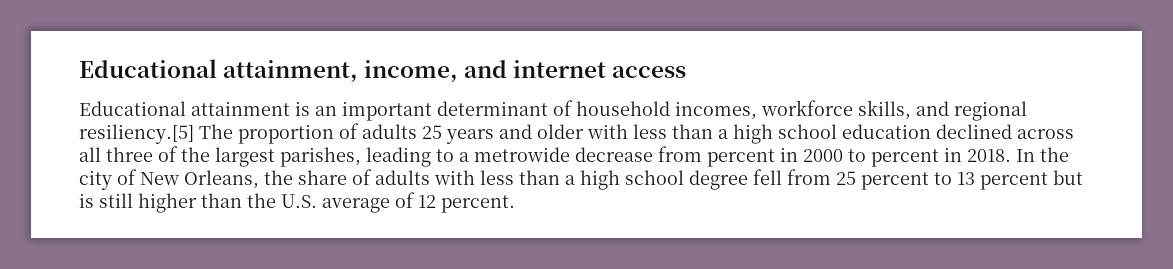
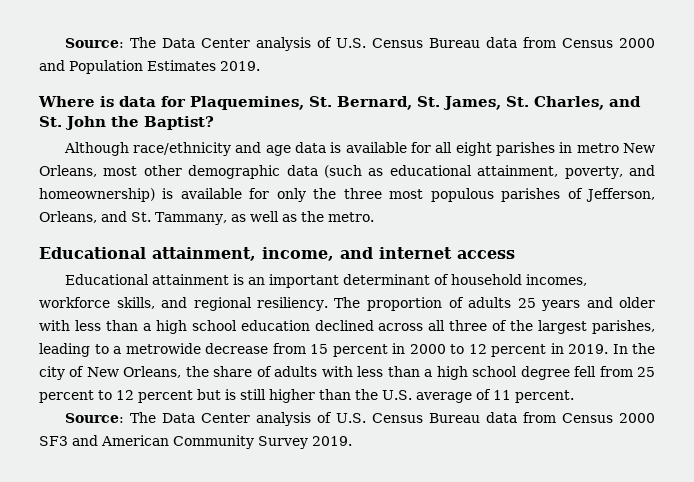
(79, 68) none -> [64,37,655,51] [39,60,260,74] [38,96,641,110] [39,116,214,130] [63,142,656,156] [39,165,655,179] [39,188,655,202] [39,211,374,225] Source: The Data Center analysis of U.S. Census Bureau data from Census 2000 and Population Estimates 2019. // Where is data for Plaquemines, St. Bernard, St. James, St. Charles, and St. John the Baptist? // Although race/ethnicity and age data is available for all eight parishes in metro New Orleans, most other demographic data (such as educational attainment, poverty, and homeownership) is available for only the three most populous parishes of Jefferson, Orleans, and St. Tammany, as well as the metro. //
[79,124,194,144] resiliency.[5] -> [257,297,329,311] resiliency.
(702, 154) none -> [310,344,328,354] 15
[871,147,1011,167] percent in 2018. -> [468,343,608,357] 12 percent in 2019.
[957,172,975,185] 13 -> [116,390,134,400] 12
[418,195,436,208] 12 -> [492,390,511,400] 11
(515, 204) none -> [64,412,655,426] [39,435,352,449] // Source: The Data Center analysis of U.S. Census Bureau data from Census 2000 SF3 and American Community Survey 2019.

